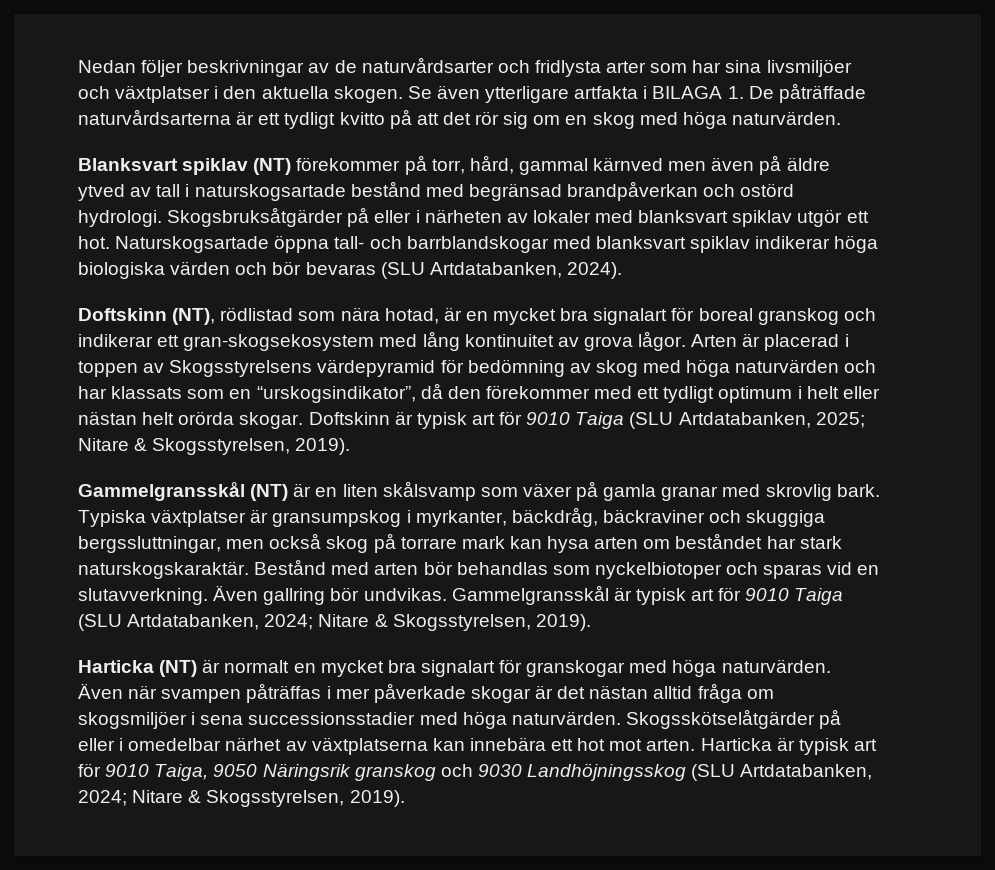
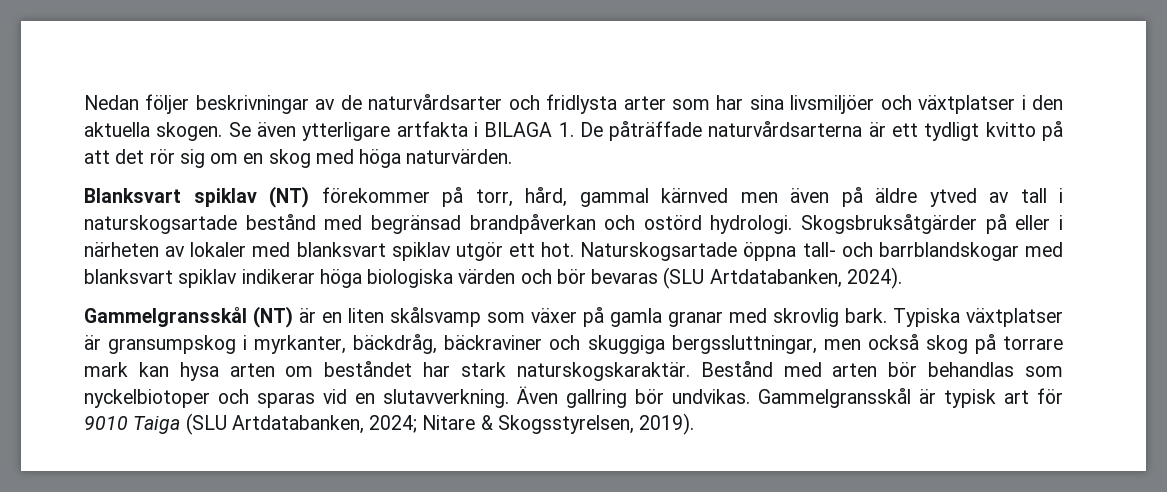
[78,307,876,325] [78,331,849,351] [78,359,877,377] [78,383,880,403] [78,411,865,429] [78,438,351,455] // Doftskinn (NT), rödlistad som nära hotad, är en mycket bra signalart för boreal granskog och indikerar ett gran-skogsekosystem med lång kontinuitet av grova lågor. Arten är placerad i toppen av Skogsstyrelsens värdepyramid för bedömning av skog med höga naturvärden och har klassats som en “urskogsindikator”, då den förekommer med ett tydligt optimum i helt eller nästan helt orörda skogar. Doftskinn är typisk art för 9010 Taiga (SLU Artdatabanken, 2025; Nitare & Skogsstyrelsen, 2019). -> (902, 278) none
[78,659,831,677] [78,683,774,703] [78,709,842,729] [78,737,877,755] [78,763,873,781] [78,790,405,807] // Harticka (NT) är normalt en mycket bra signalart för granskogar med höga naturvärden. Även när svampen påträffas i mer påverkade skogar är det nästan alltid fråga om skogsmiljöer i sena successionsstadier med höga naturvärden. Skogsskötselåtgärder på eller i omedelbar närhet av växtplatserna kan innebära ett hot mot arten. Harticka är typisk art för 9010 Taiga, 9050 Näringsrik granskog och 9030 Landhöjningsskog (SLU Artdatabanken, 2024; Nitare & Skogsstyrelsen, 2019). -> (695, 424) none

